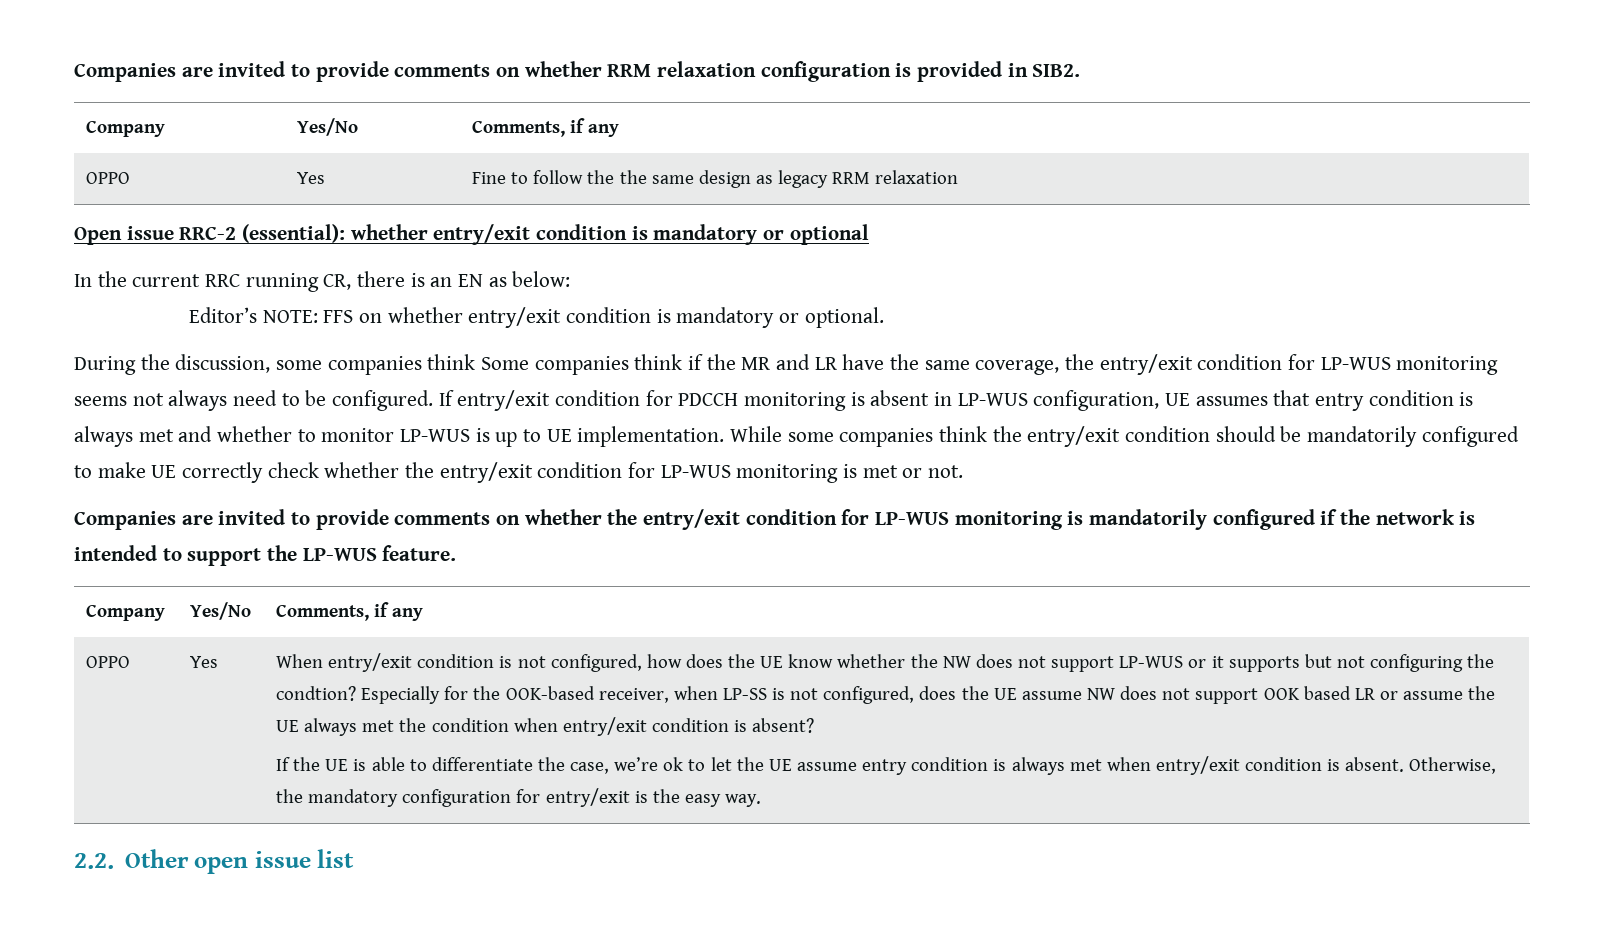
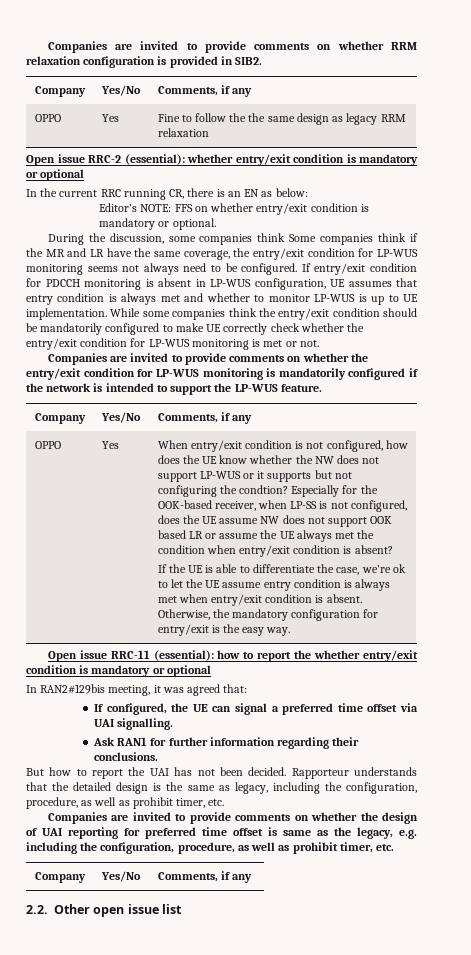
(762, 800) none -> [47,650,419,662] [26,665,211,677] [26,684,248,696] [93,703,419,715] [93,718,174,730] [92,737,360,749] [93,752,158,761] [26,767,418,779] [26,782,417,794] [26,797,225,809] [47,812,418,824] [26,827,417,839] [26,842,395,854] [34,872,86,883] [100,871,141,882] [157,871,252,883] // Open issue RRC-11 (essential): how to report the whether entry/exit condition is mandatory or optional // In RAN2#129bis meeting, it was agreed that: // If configured, the UE can signal a preferred time offset via UAI signalling. // Ask RAN1 for further information regarding their conclusions. // But how to report the UAI has not been decided. Rapporteur understands that the detailed design is the same as legacy, including the configuration, procedure, as well as prohibit timer, etc. // Companies are invited to provide comments on whether the design of UAI reporting for preferred time offset is same as the legacy, e.g. including the configuration, procedure, as well as prohibit timer, etc. // Company | Yes/No | Comments, if any

